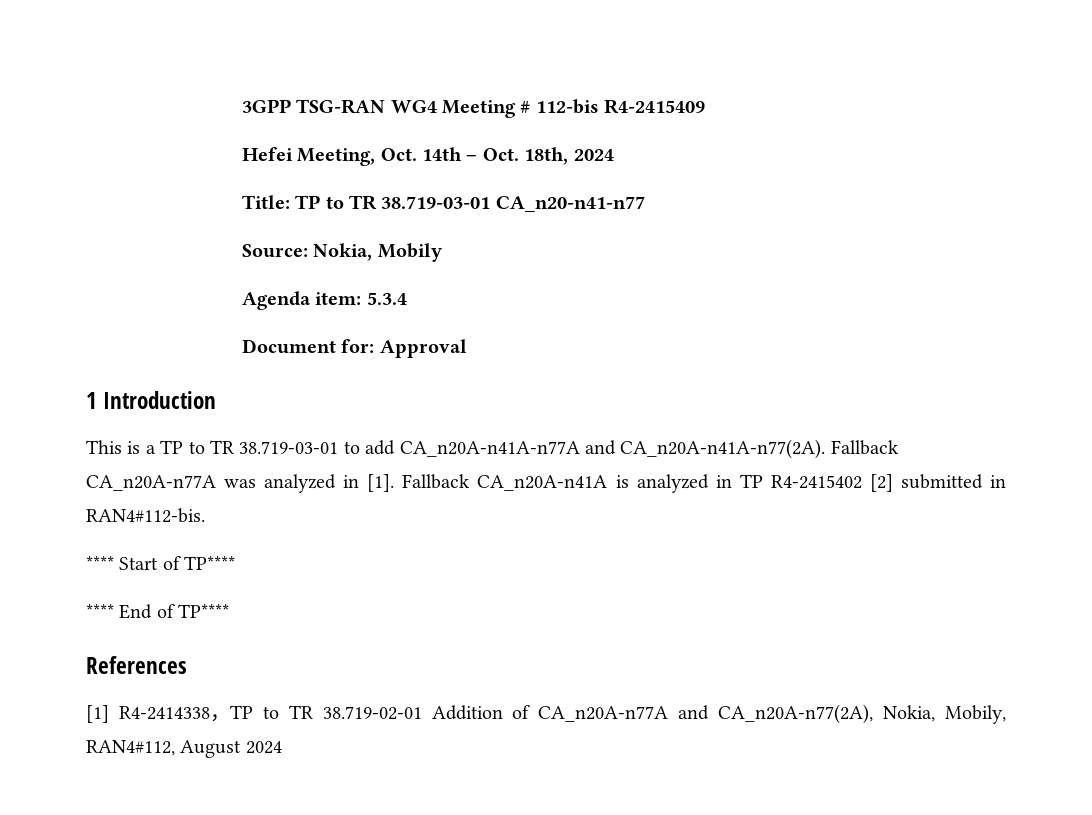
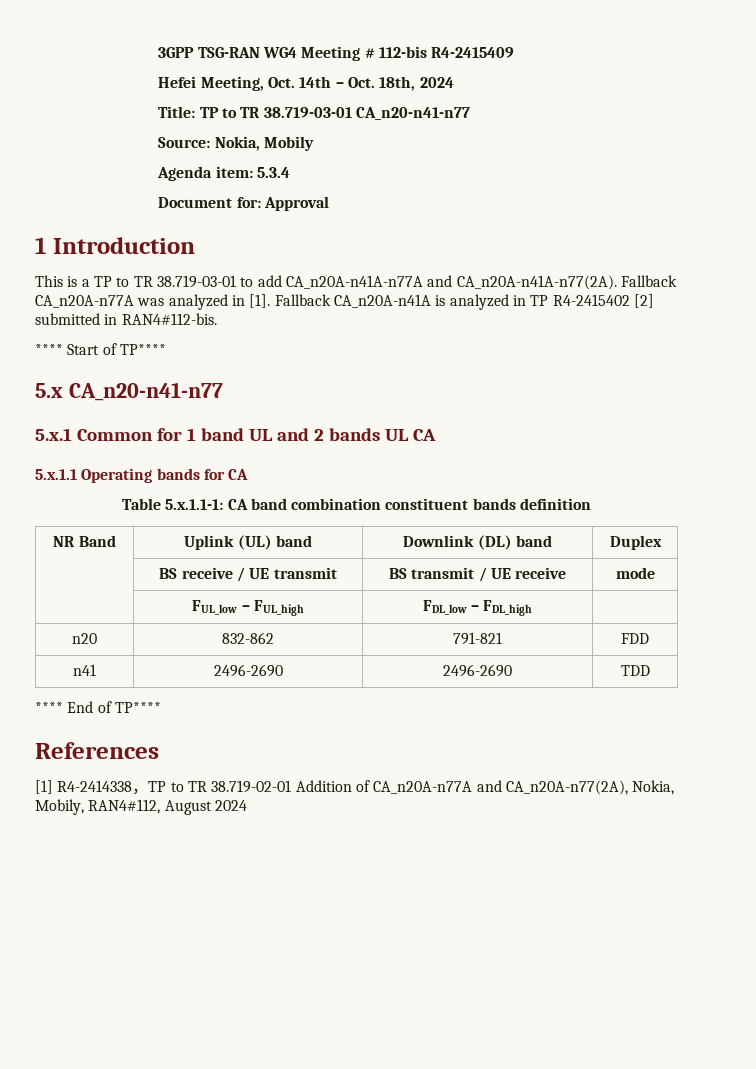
(236, 563) none -> [35,382,223,401] [35,428,436,441] [35,468,249,483] [121,498,592,510] [53,535,116,547] [184,535,312,550] [403,535,552,550] [609,535,662,550] [159,567,337,582] [388,567,567,582] [615,567,655,579] [192,600,304,616] [422,600,533,616] [72,633,97,644] [222,632,274,644] [452,632,502,645] [621,633,649,644] [73,664,96,676] [213,664,283,677] [442,664,512,677] [620,665,650,676] // 5.x CA_n20-n41-n77 // 5.x.1 Common for 1 band UL and 2 bands UL CA // 5.x.1.1 Operating bands for CA // Table 5.x.1.1-1: CA band combination constituent bands definition // NR Band | Uplink (UL) band | Downlink (DL) band | Duplex // | BS receive / UE transmit | BS transmit / UE receive | mode // | FUL_low – FUL_high | FDL_low – FDL_high | // n20 | 832-862 | 791-821 | FDD // n41 | 2496-2690 | 2496-2690 | TDD

